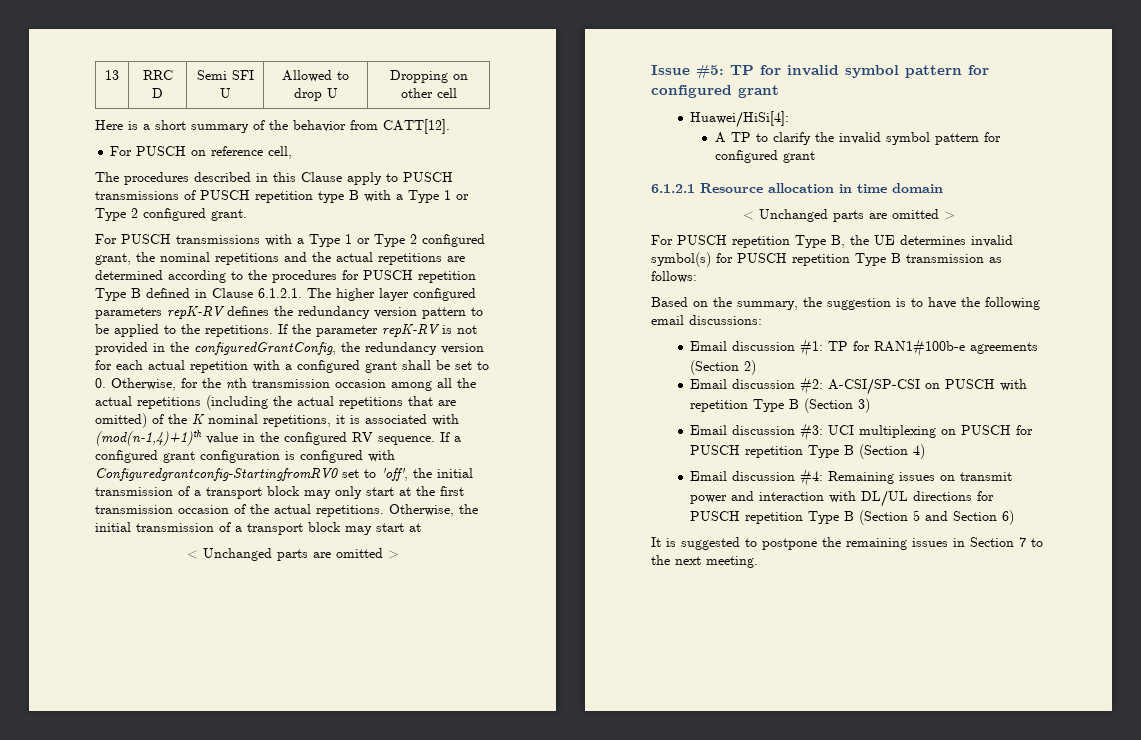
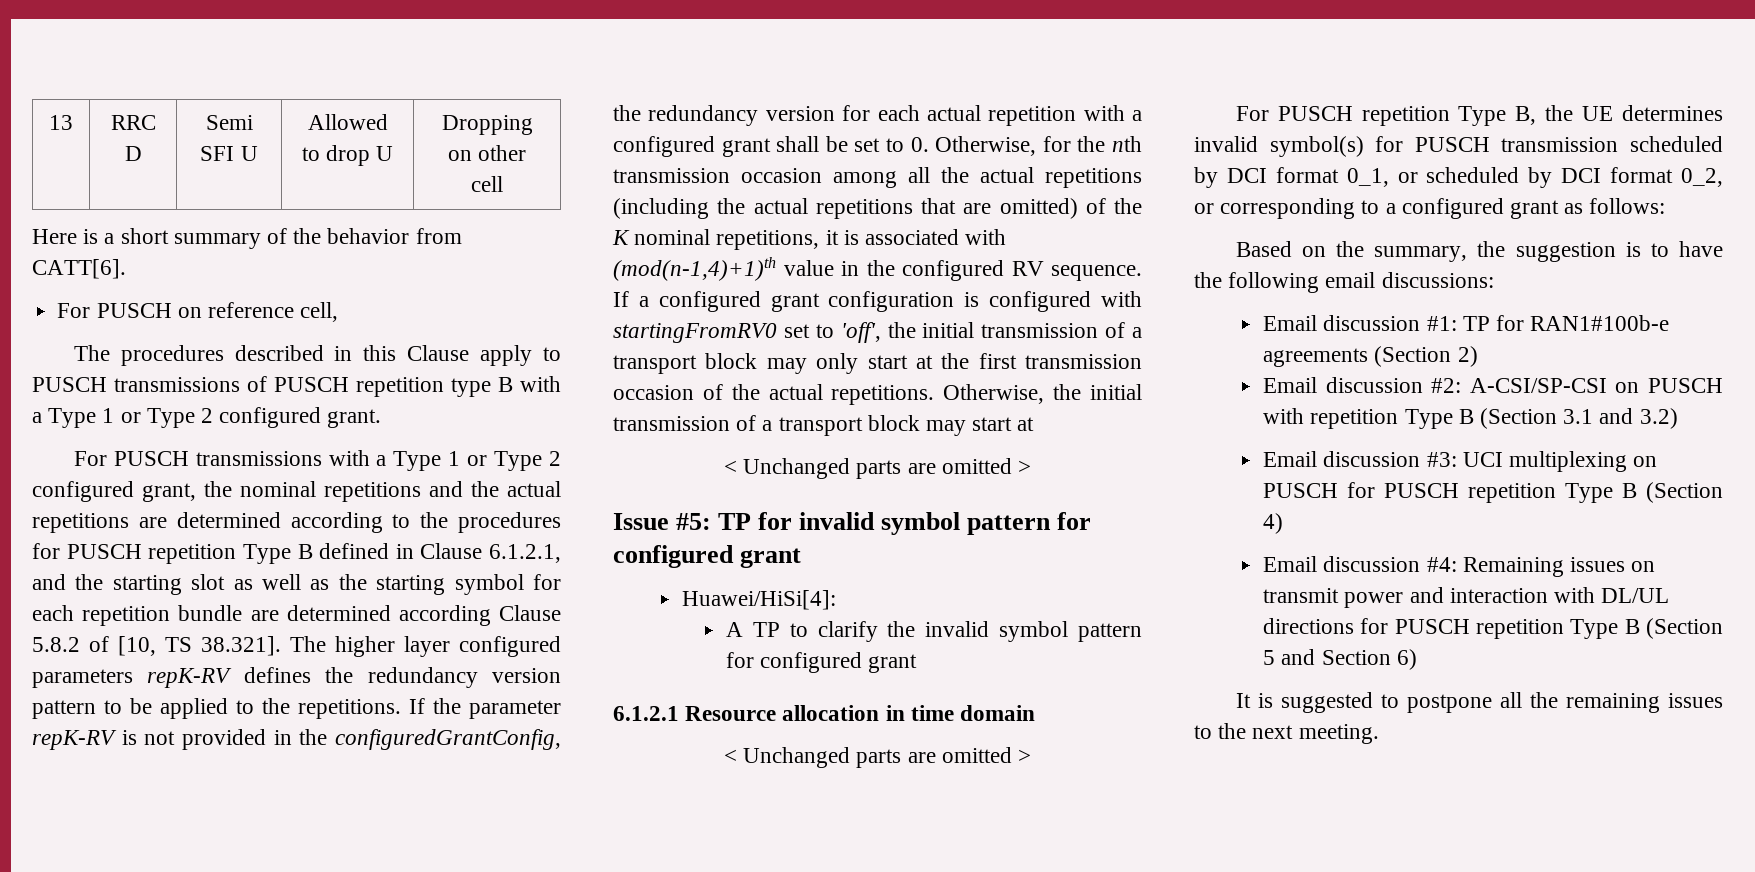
[383,119,450,134] CATT[12]. -> [32,259,126,279] CATT[6].
[258,288,302,298] 6.1.2.1. -> [489,544,561,563] [32,574,561,595] [32,605,561,626] [32,636,281,656] 6.1.2.1, and the starting slot as well as the starting symbol for each repetition bundle are determined according Clause 5.8.2 of [10, TS 38.321].
[95,468,338,481] Configuredgrantconfig-StartingfromRV0 -> [613,323,777,343] startingFromRV0
[792,253,984,266] repetition Type B transmission -> [1501,136,1723,152] [1194,167,1723,188] [1194,198,1560,219] transmission scheduled by DCI format 0_1, or scheduled by DCI format 0_2, or corresponding to a configured grant
[858,398,871,413] 3) -> [1563,408,1678,429] 3.1 and 3.2)
(817, 544) none -> [1499,692,1522,708] all
[953,537,1026,547] in Section 7 -> (1723, 700) none

